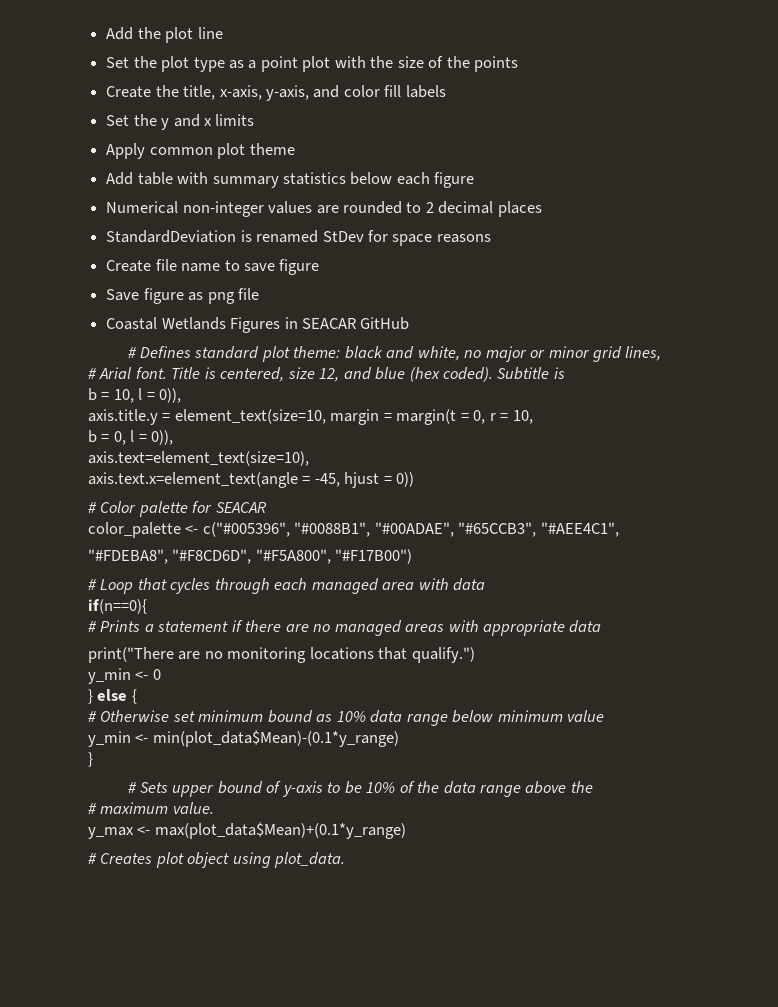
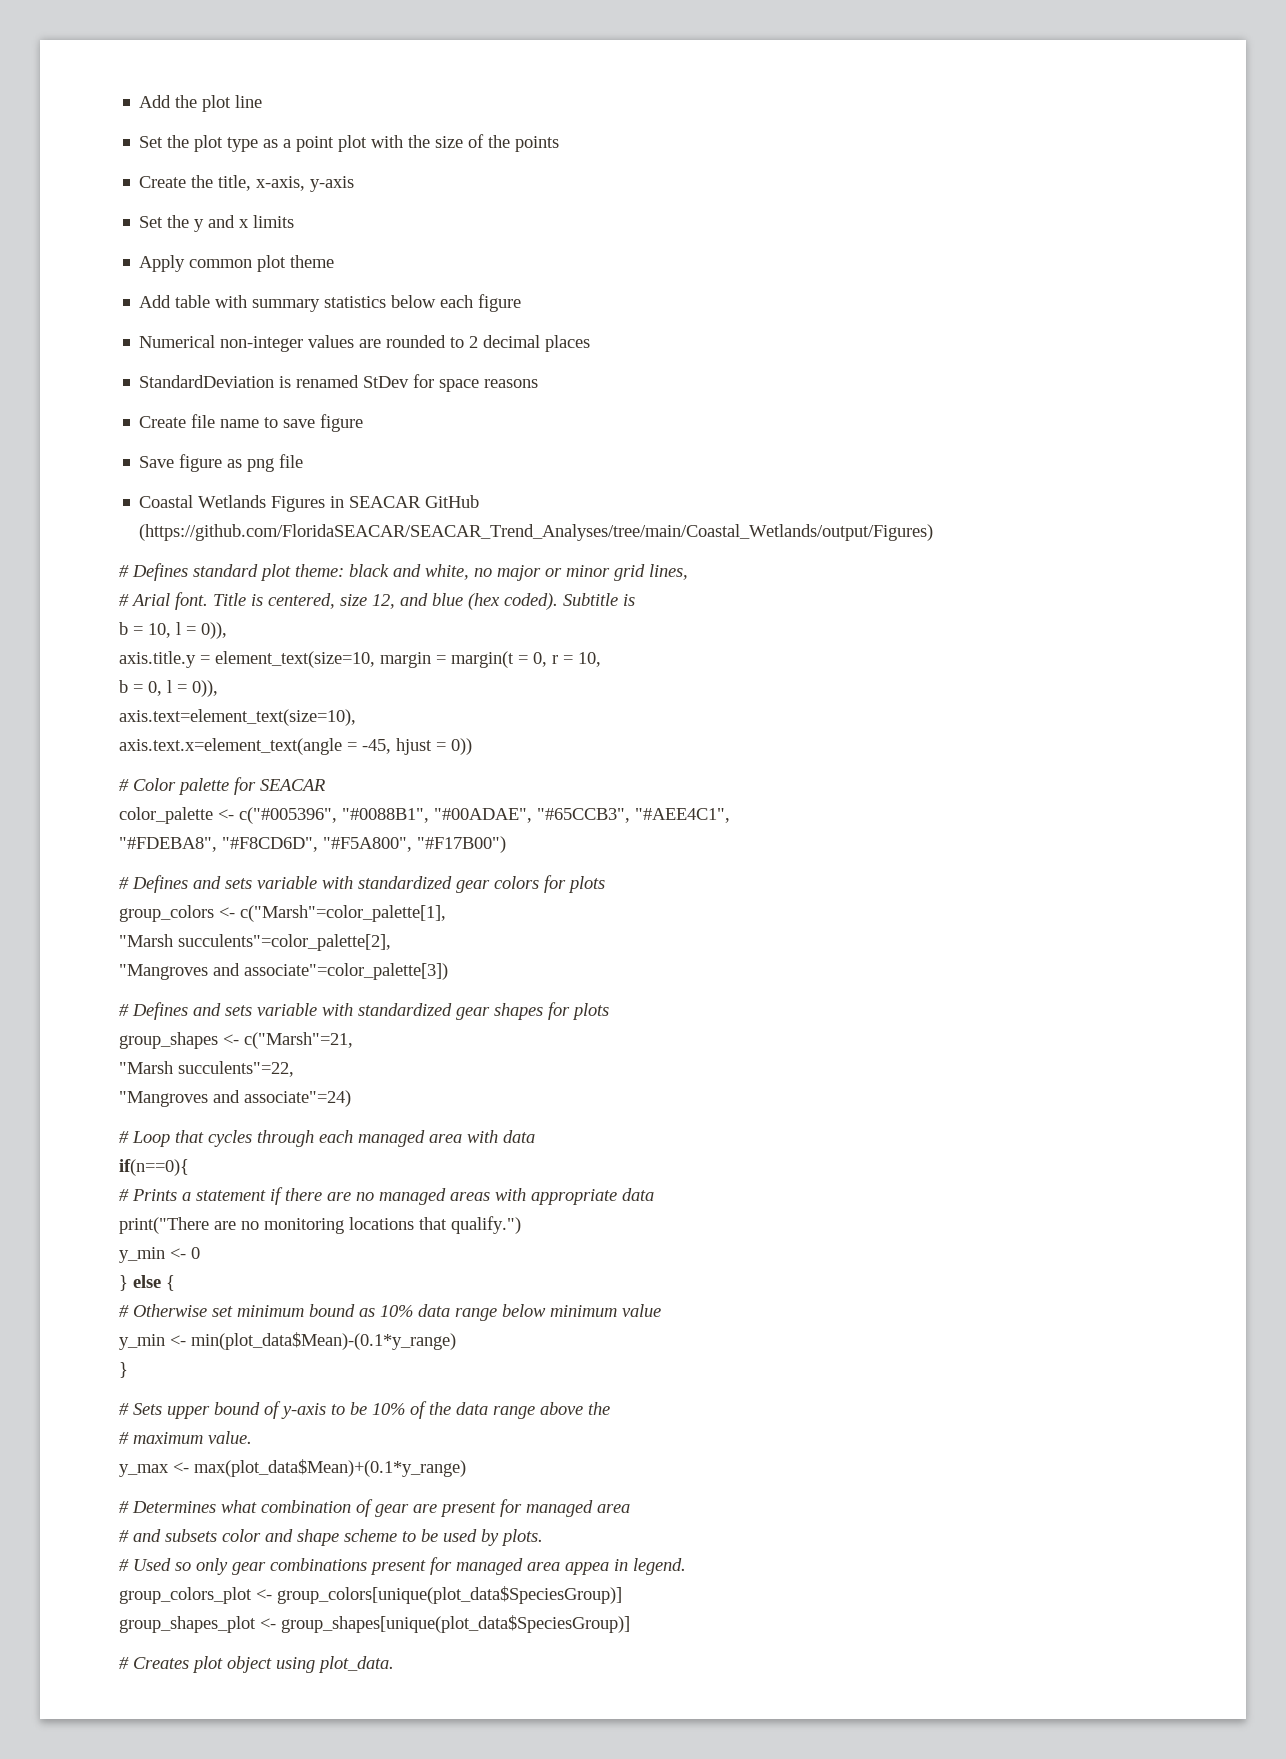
[265,85,446,101] y-axis, and color fill labels -> [310,176,355,192] y-axis
(410, 323) none -> [139,524,934,541] (https://github.com/FloridaSEACAR/SEACAR_Trend_Analyses/tree/main/Coastal_Wetlands/output/Figures)
(413, 556) none -> [119,875,605,893] [119,905,446,922] [119,934,391,951] [119,963,448,980] [119,1002,609,1020] [119,1032,353,1049] [119,1061,294,1077] [119,1090,351,1107] // # Defines and sets variable with standardized gear colors for plots // group_colors <- c("Marsh"=color_palette[1], // "Marsh succulents"=color_palette[2], // "Mangroves and associate"=color_palette[3]) // # Defines and sets variable with standardized gear shapes for plots // group_shapes <- c("Marsh"=21, // "Marsh succulents"=22, // "Mangroves and associate"=24)
(406, 830) none -> [119,1499,630,1517] [119,1529,543,1546] [119,1557,686,1575] [119,1586,622,1604] [119,1615,630,1633] // # Determines what combination of gear are present for managed area // # and subsets color and shape scheme to be used by plots. // # Used so only gear combinations present for managed area appea in legend. // group_colors_plot <- group_colors[unique(plot_data$SpeciesGroup)] // group_shapes_plot <- group_shapes[unique(plot_data$SpeciesGroup)]

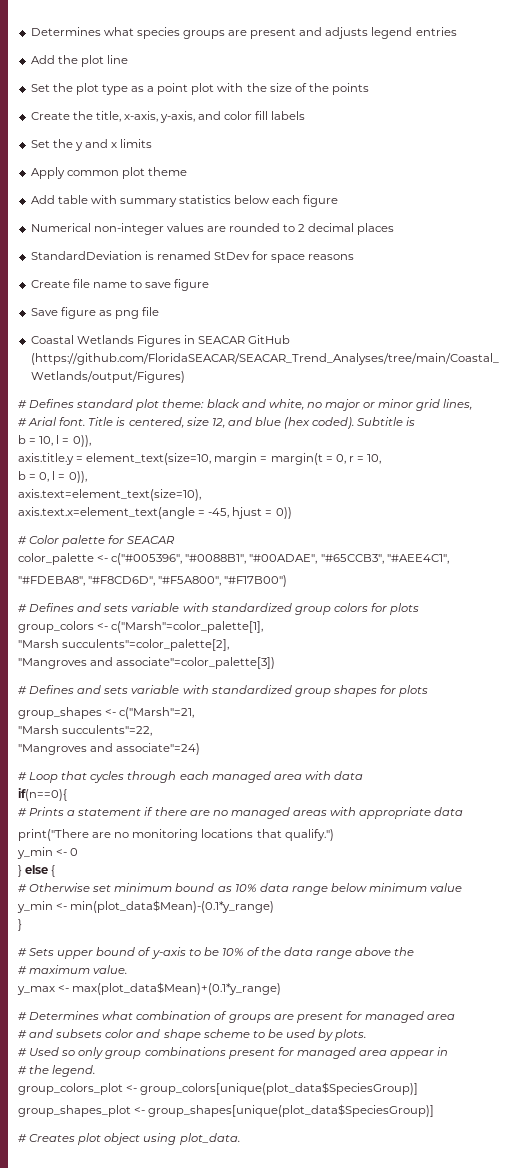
(139, 101) none -> [30,27,457,39] Determines what species groups are present and adjusts legend entries //
[310,176,355,192] y-axis -> [160,111,306,123] y-axis, and color fill labels
[456,880,490,893] gear -> [294,606,331,615] group
[456,1007,490,1020] gear -> [294,688,331,697] group
[375,1504,409,1517] gear -> [228,1014,271,1023] groups
[232,1562,266,1575] gear -> [105,1050,142,1059] group
[565,1559,628,1575] appea in -> [390,1047,449,1059] [18,1065,50,1074] appear in // # the

